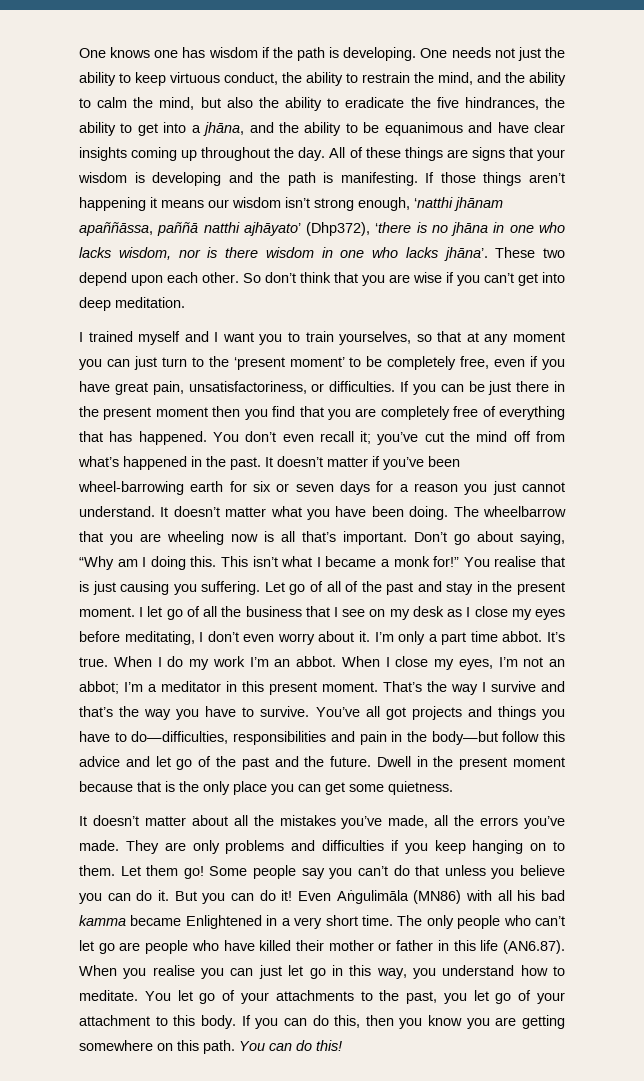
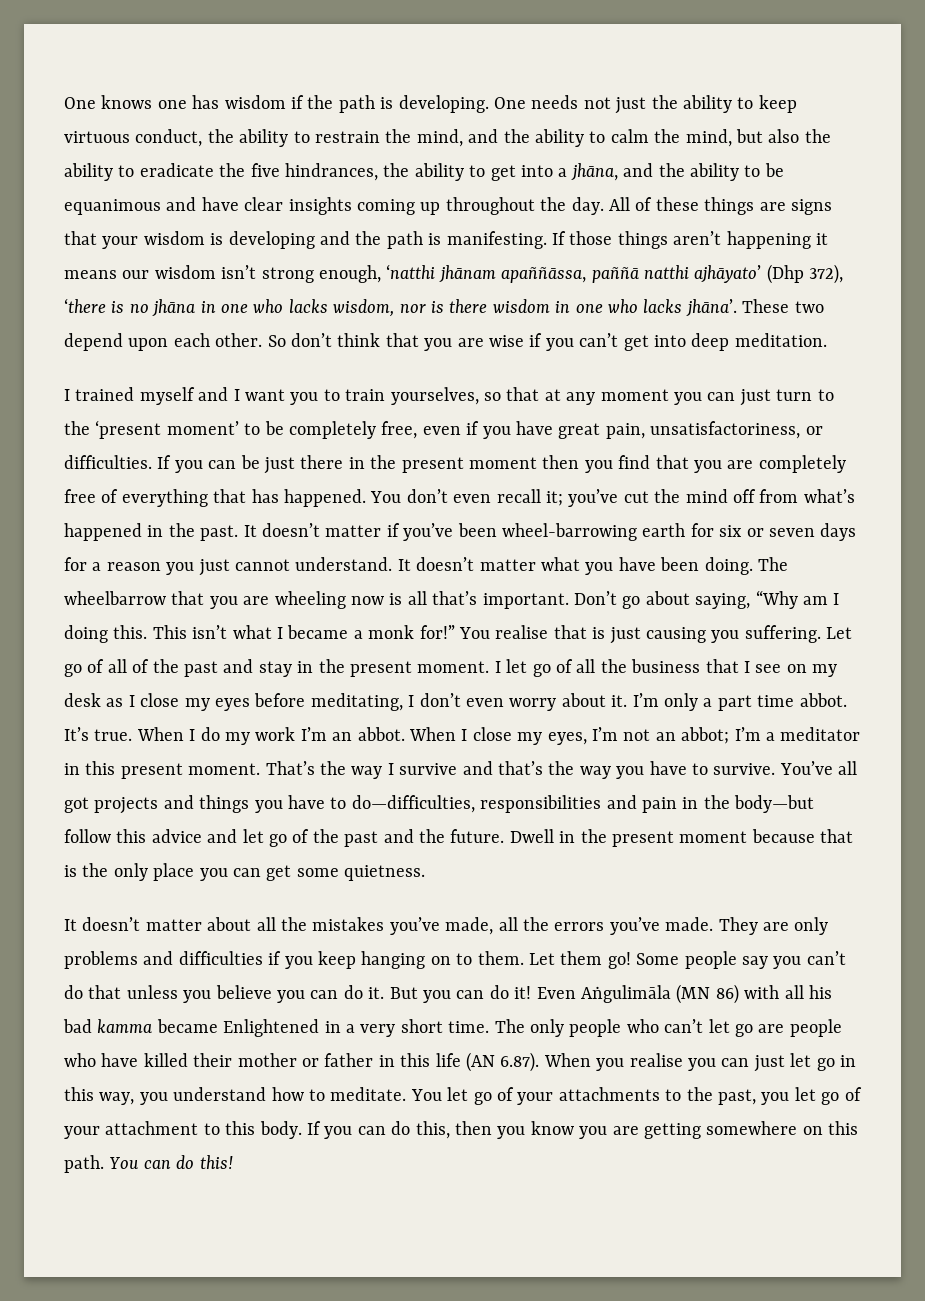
[306,222,371,236] (Dhp372), -> [766,264,844,284] (Dhp 372),
[413,890,462,904] (MN86) -> [676,984,739,1004] (MN 86)
[503,940,565,954] (AN6.87). -> [465,1052,540,1072] (AN 6.87).

